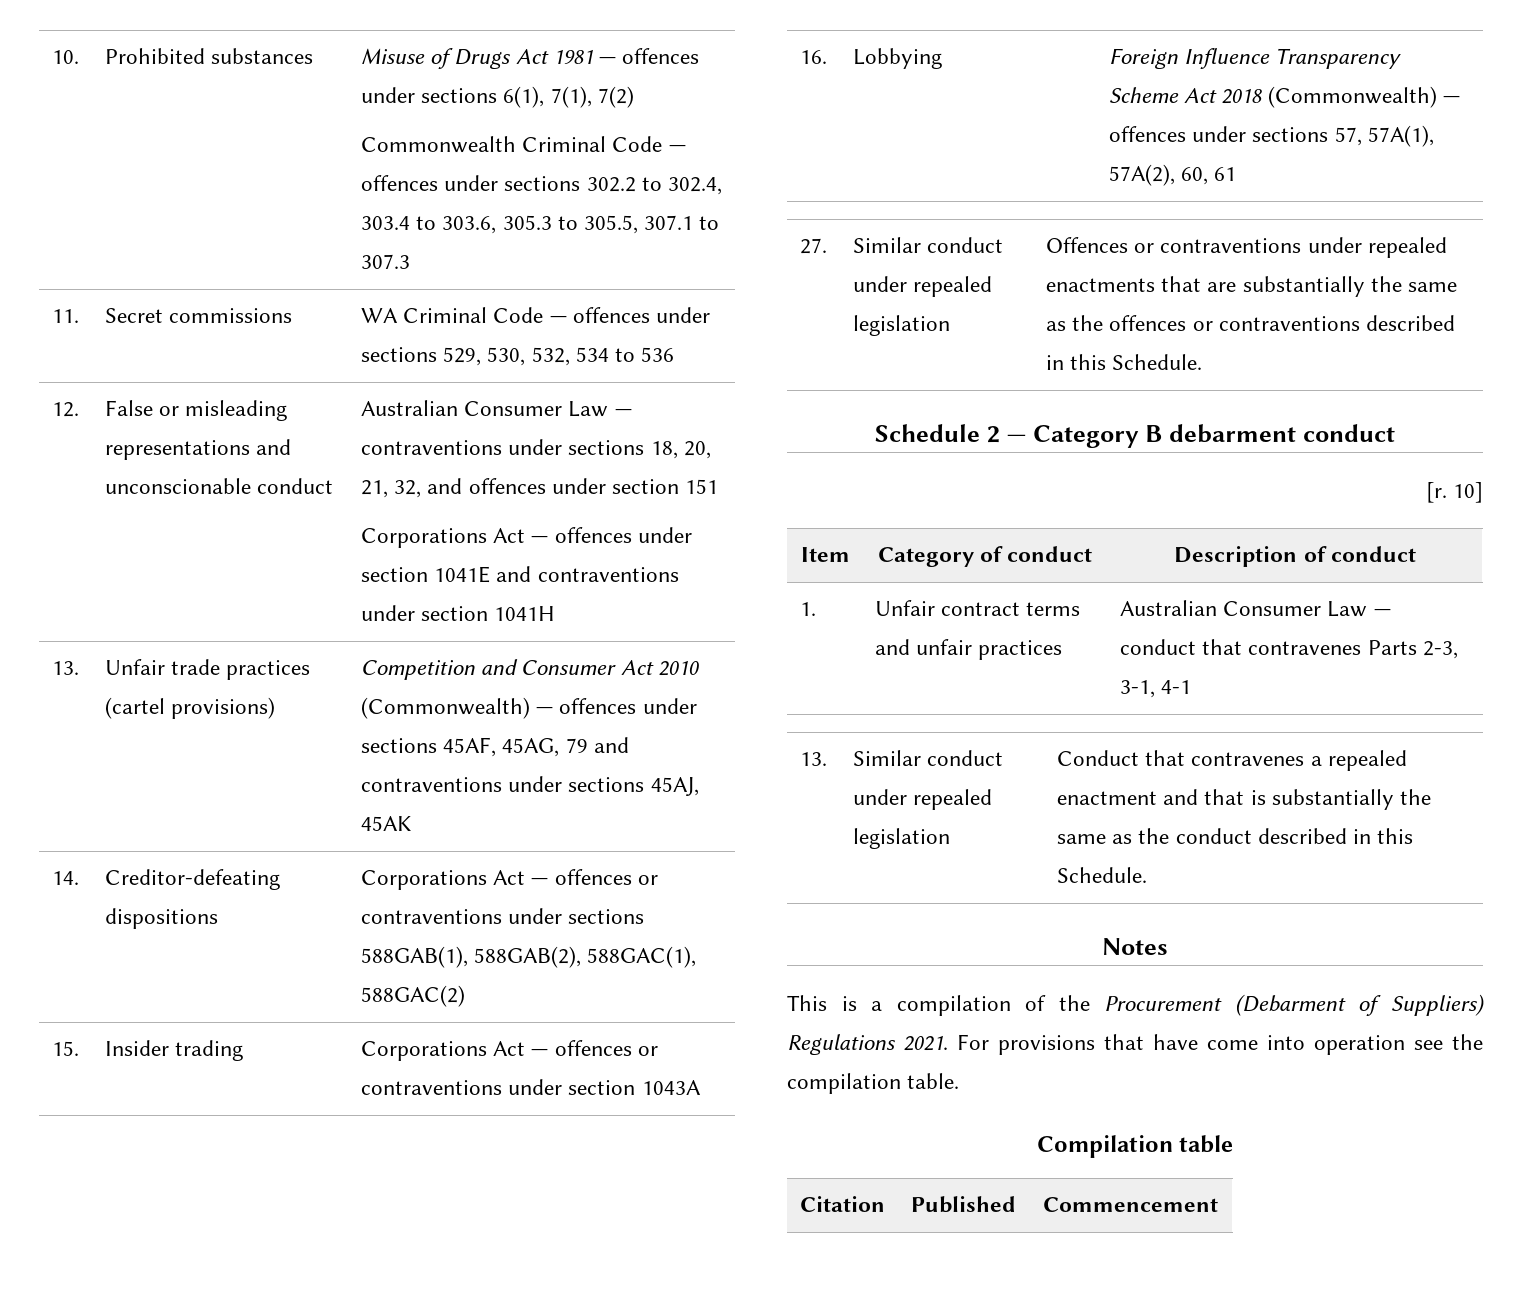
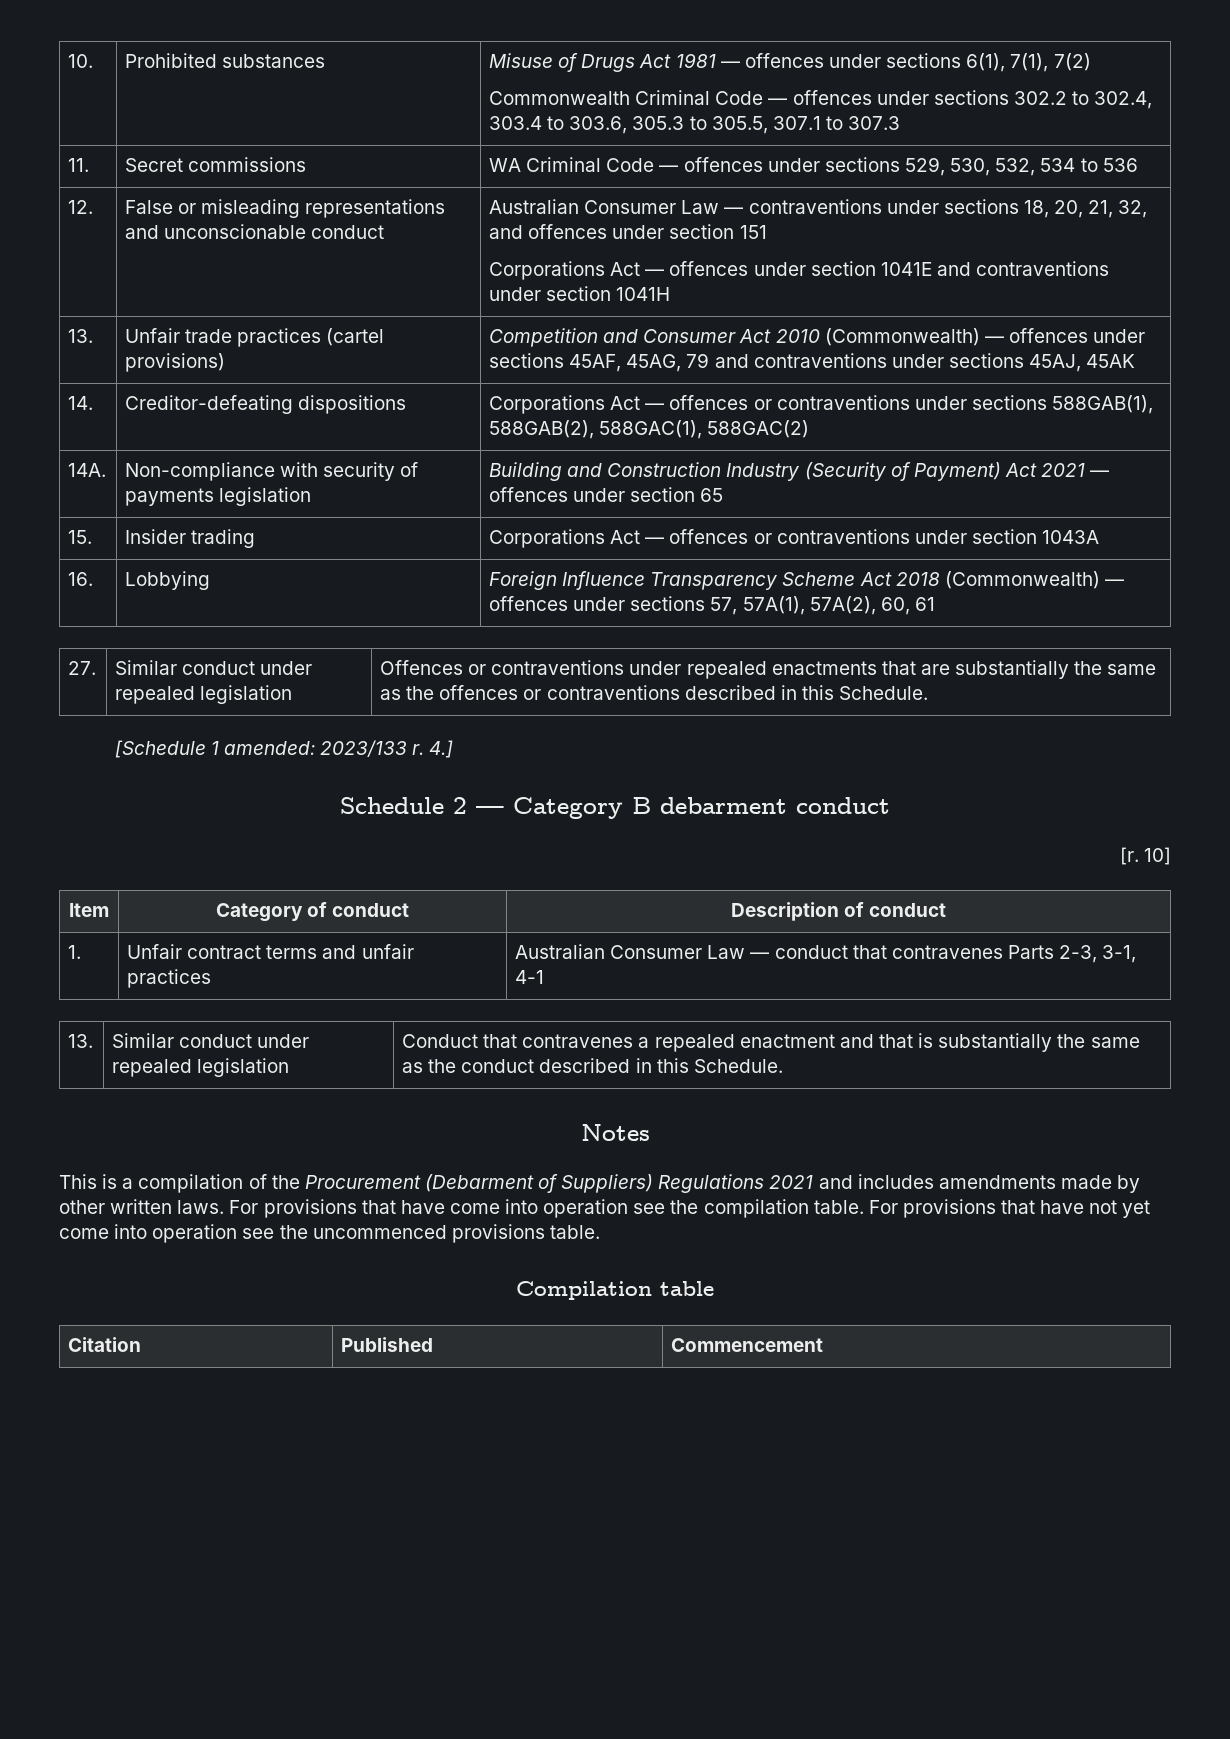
(465, 996) none -> [68,463,107,477] [125,462,419,481] [125,487,312,506] [489,462,1110,481] [489,487,724,502] // 14A. | Non-compliance with security of payments legislation | Building and Construction Industry (Security of Payment) Act 2021 — offences under section 65
(1203, 362) none -> [114,740,454,758] // [Schedule 1 amended: 2023/133 r. 4.]
[903,1035,948,1051] 2021. -> [769,1174,1141,1193] [59,1199,225,1214] 2021 and includes amendments made by other written laws.
(960, 1081) none -> [868,1199,1151,1218] [59,1224,600,1243] For provisions that have not yet come into operation see the uncommenced provisions table.

